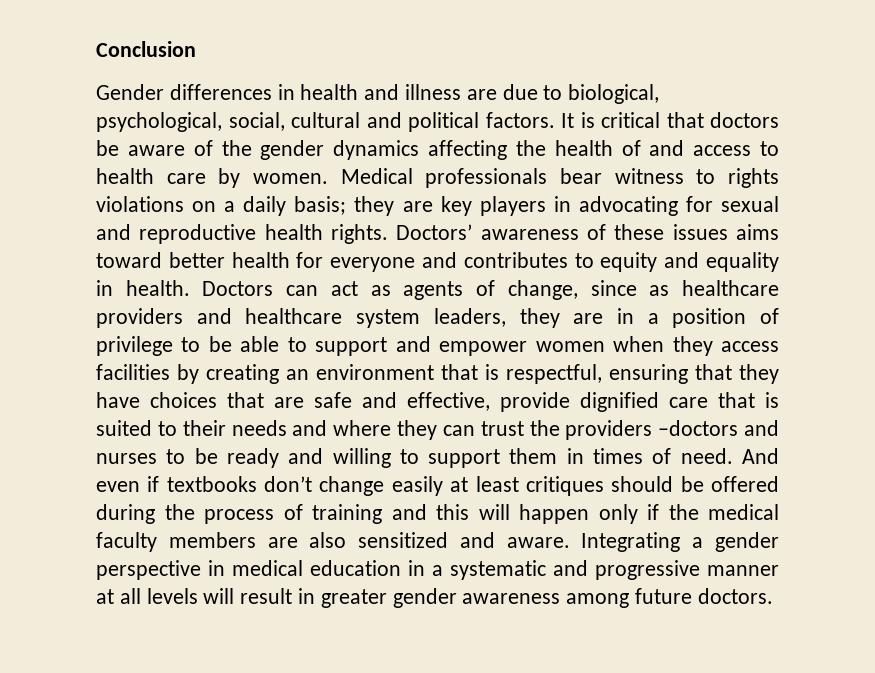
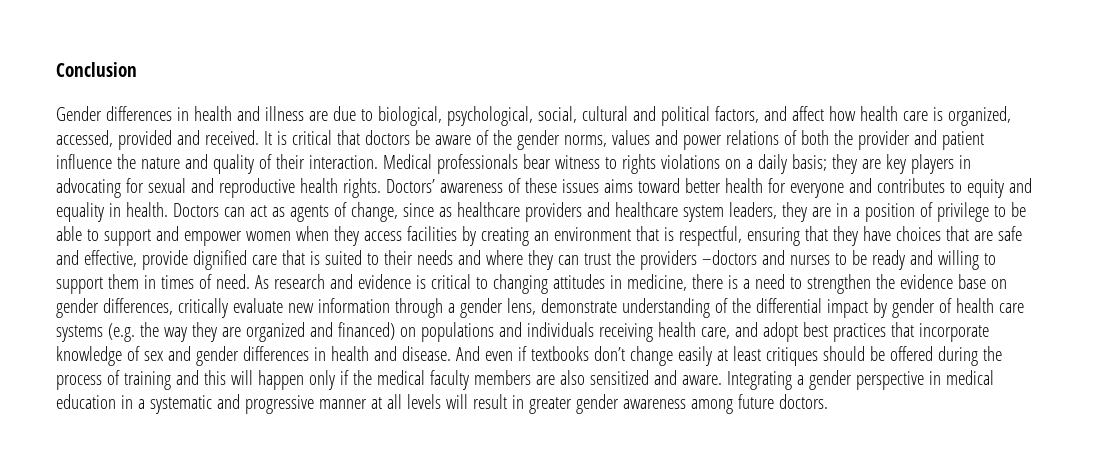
[485,112,555,128] factors. -> [714,106,1011,126] [56,130,259,150] factors, and affect how health care is organized, accessed, provided and received.
[333,140,780,160] [96,168,328,188] dynamics affecting the health of and access to health care by women. -> [563,130,984,150] [56,154,378,174] norms, values and power relations of both the provider and patient influence the nature and quality of their interaction.
(733, 456) none -> [254,274,1007,294] [56,298,1024,318] [56,322,989,342] [56,346,451,366] As research and evidence is critical to changing attitudes in medicine, there is a need to strengthen the evidence base on gender differences, critically evaluate new information through a gender lens, demonstrate understanding of the differential impact by gender of health care systems (e.g. the way they are organized and financed) on populations and individuals receiving health care, and adopt best practices that incorporate knowledge of sex and gender differences in health and disease.

